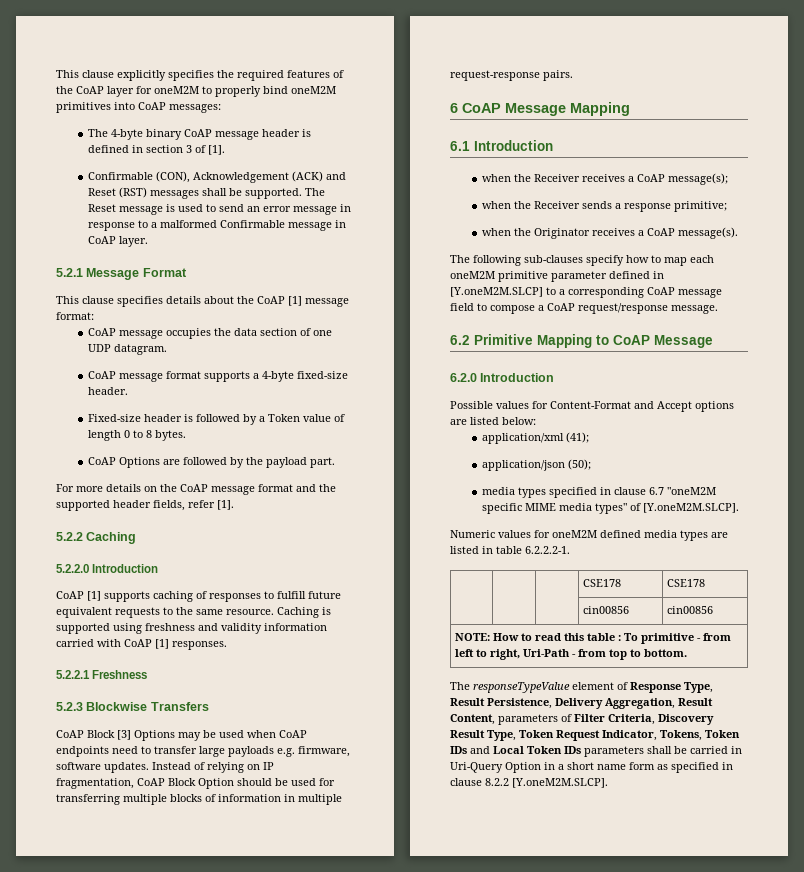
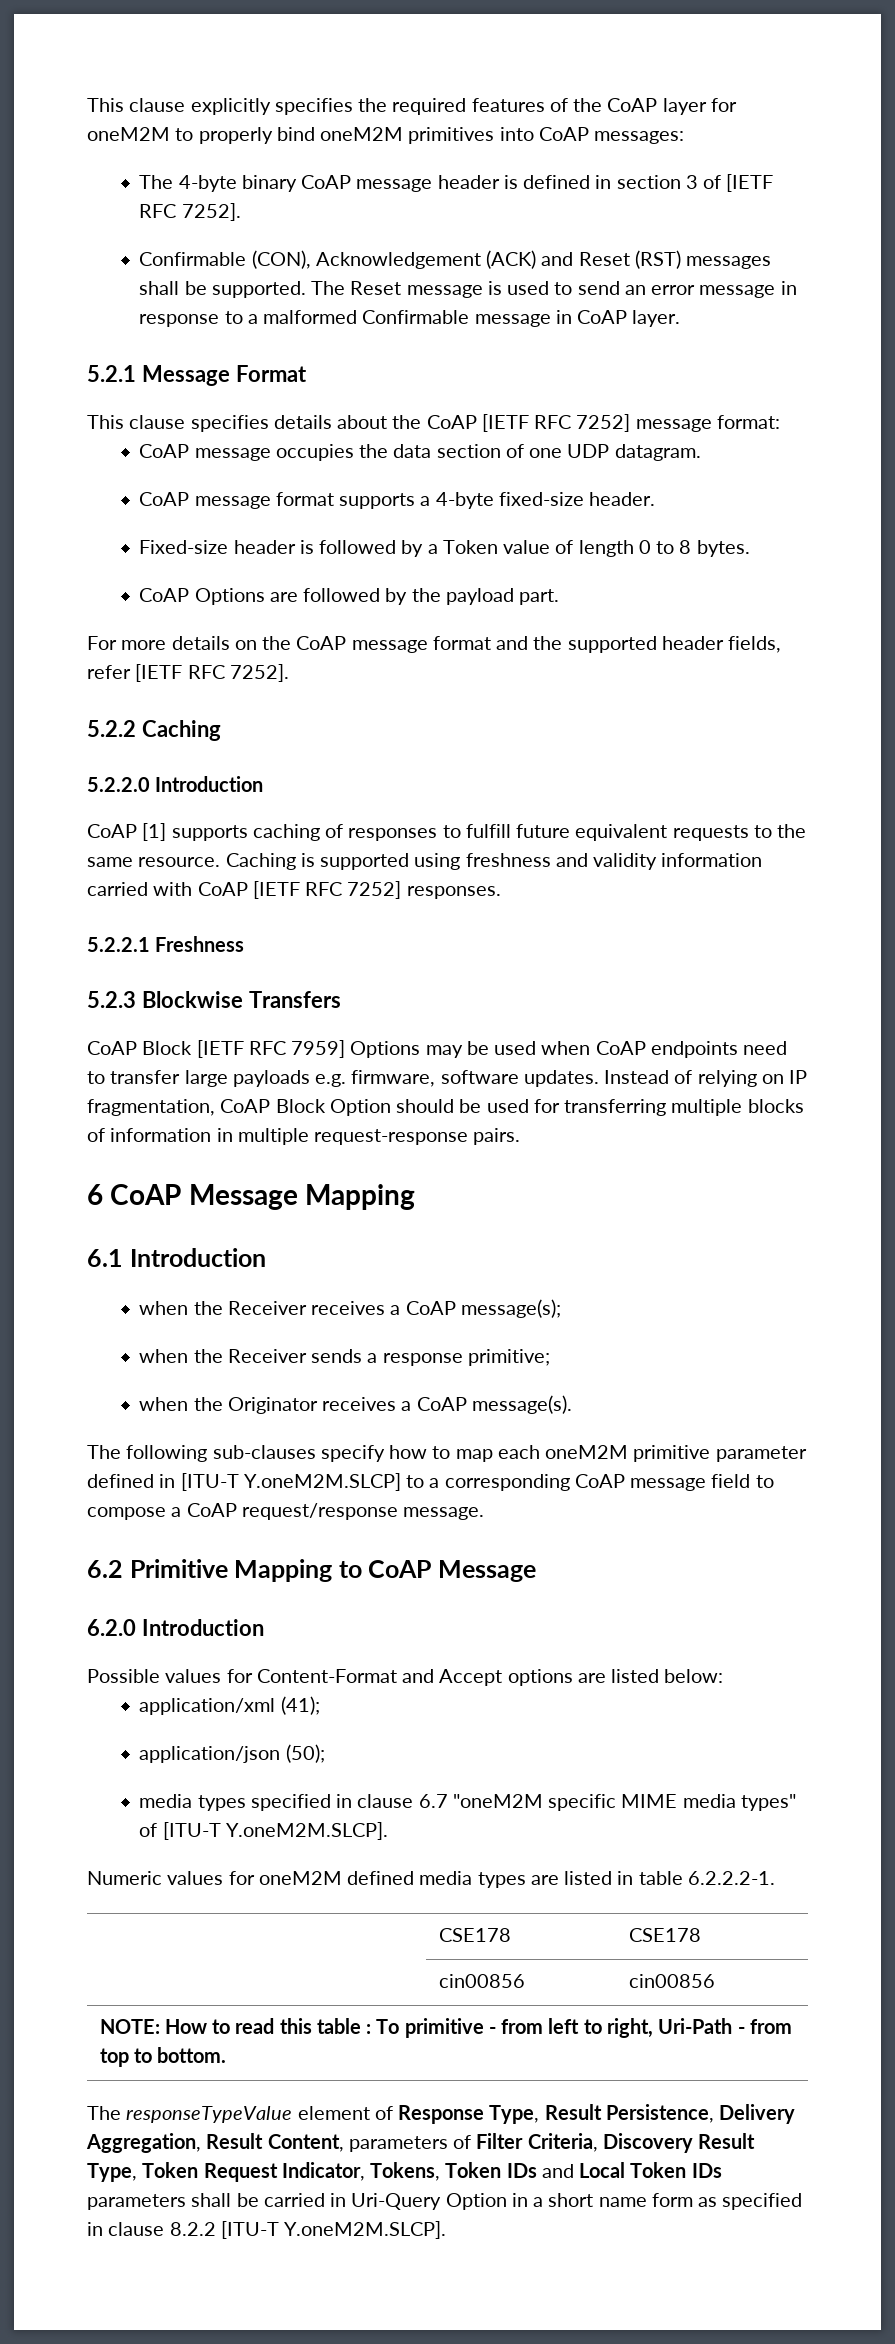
[208,145,226,155] [1]. -> [726,174,774,192] [139,203,241,221] [IETF RFC 7252].
[288,296,302,306] [1] -> [481,414,631,432] [IETF RFC 7252]
[217,500,234,510] [1]. -> [135,664,289,682] [IETF RFC 7252].
[155,639,169,649] [1] -> [252,881,402,899] [IETF RFC 7252]
[117,730,131,740] [3] -> [196,1040,346,1058] [IETF RFC 7959]
[450,287,543,297] [Y.oneM2M.SLCP] -> [180,1473,401,1491] [ITU-T Y.oneM2M.SLCP]
[643,503,740,513] [Y.oneM2M.SLCP]. -> [162,1822,388,1840] [ITU-T Y.oneM2M.SLCP].
[512,778,608,788] [Y.oneM2M.SLCP]. -> [220,2221,447,2239] [ITU-T Y.oneM2M.SLCP].

